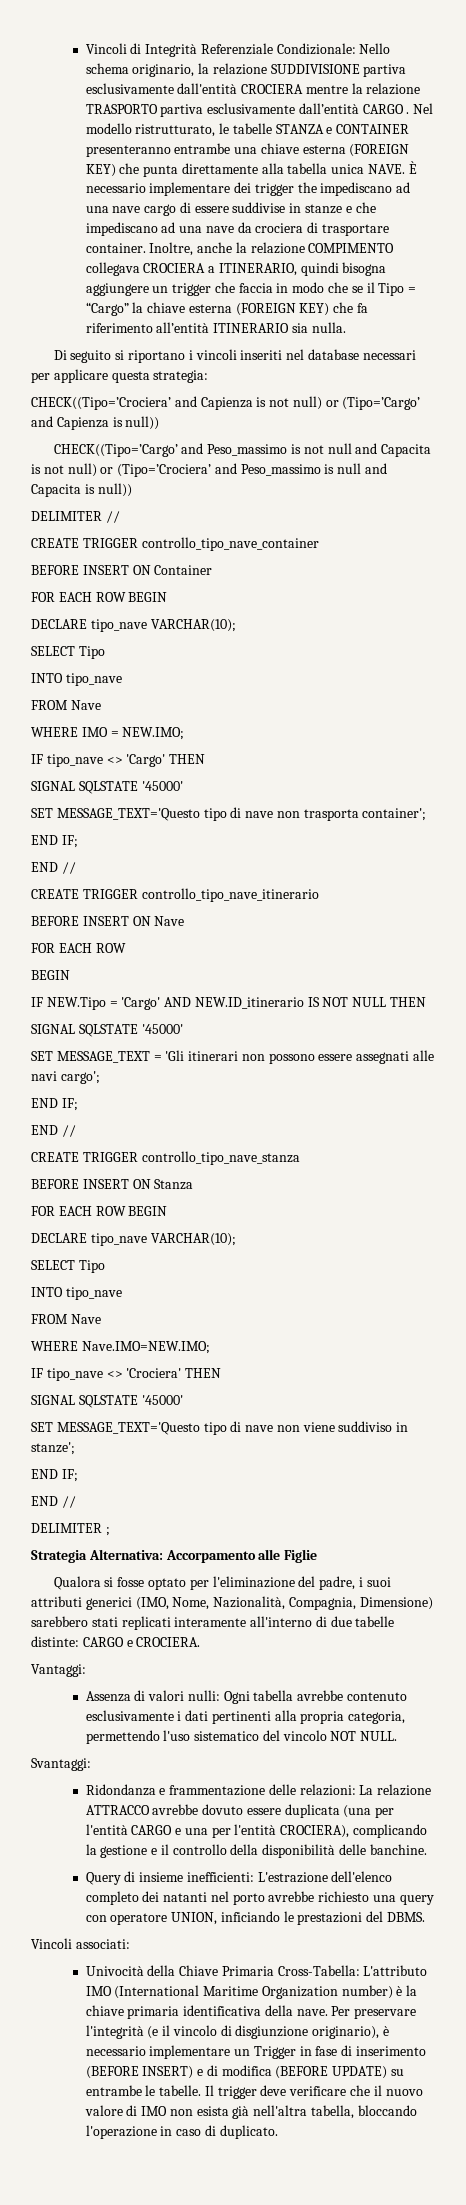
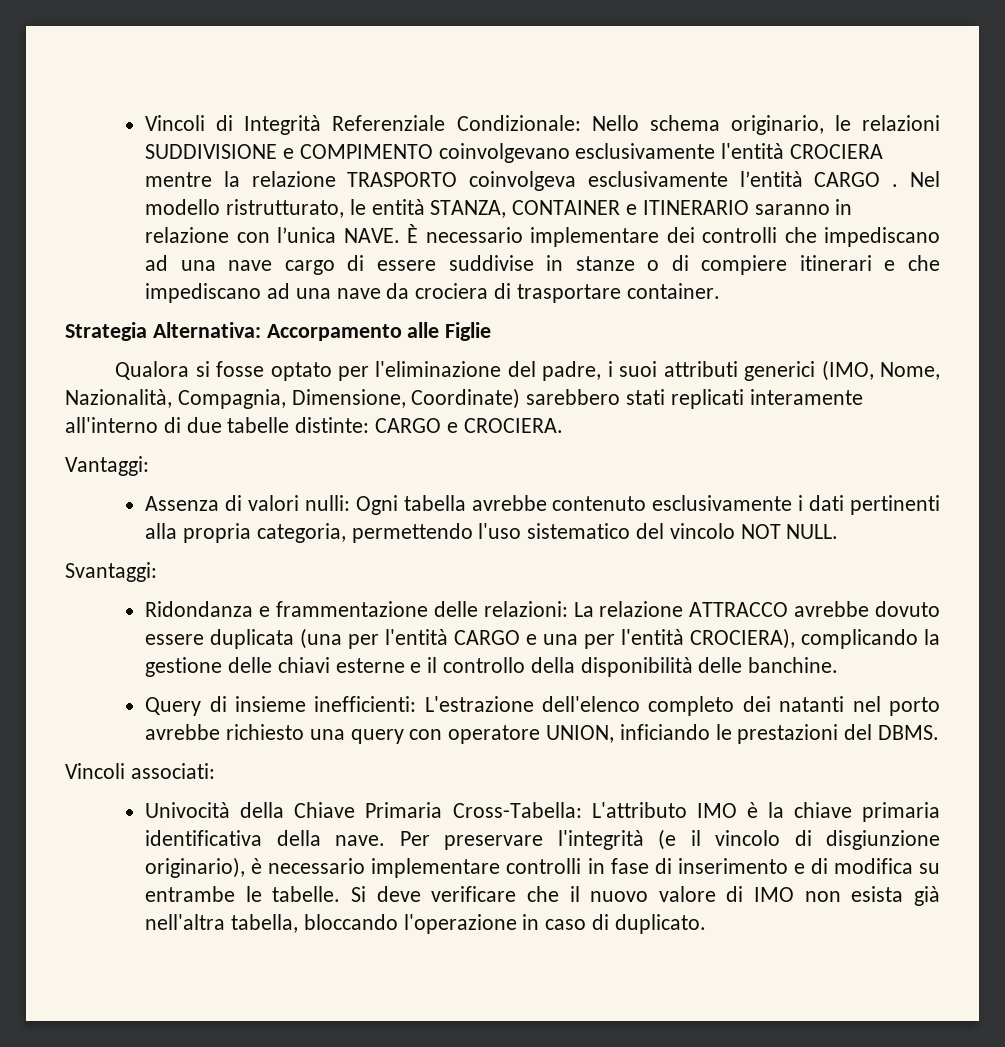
[198,63,407,77] [85,83,238,94] la relazione SUDDIVISIONE partiva esclusivamente dall'entità -> [834,115,940,131] [145,143,785,163] le relazioni SUDDIVISIONE e COMPIMENTO coinvolgevano esclusivamente l'entità
[160,103,359,117] partiva esclusivamente dall’entità -> [469,171,803,191] coinvolgeva esclusivamente l’entità
[232,123,410,134] [85,143,410,157] [85,163,365,177] tabelle STANZA e CONTAINER presenteranno entrambe una chiave esterna (FOREIGN KEY) che punta direttamente alla tabella unica -> [371,199,853,218] [145,227,337,243] entità STANZA, CONTAINER e ITINERARIO saranno in relazione con l’unica
[254,182,317,196] trigger the -> [702,227,817,243] controlli che
(343, 209) none -> [647,255,872,275] o di compiere itinerari
[149,242,395,256] [85,262,387,276] [85,282,417,296] [85,302,369,316] [85,322,346,333] [53,349,416,363] [31,369,209,383] [31,396,421,410] [31,416,160,430] [53,443,432,457] [31,463,388,477] [31,483,132,497] [31,511,120,523] [31,537,319,551] [31,565,213,575] [31,592,168,602] [31,619,236,632] [31,646,105,659] [31,673,122,686] [31,700,101,710] [31,727,185,740] [31,754,206,767] [31,781,183,794] [31,807,427,821] [31,835,78,848] [31,862,76,874] [31,888,319,902] [31,916,185,926] [31,943,126,953] [31,970,70,980] [31,997,427,1010] [31,1024,183,1037] [31,1050,435,1064] [31,1071,100,1084] [31,1098,78,1111] [31,1125,76,1137] [31,1151,300,1165] [31,1179,194,1190] [31,1206,168,1216] [31,1233,236,1246] [31,1260,105,1273] [31,1287,122,1300] [31,1314,101,1324] [31,1341,210,1354] [31,1368,222,1381] [31,1395,183,1408] [31,1421,409,1435] [31,1442,75,1455] [31,1469,78,1482] [31,1496,76,1508] [31,1523,110,1536] Inoltre, anche la relazione COMPIMENTO collegava CROCIERA a ITINERARIO, quindi bisogna aggiungere un trigger che faccia in modo che se il Tipo = “Cargo” la chiave esterna (FOREIGN KEY) che fa riferimento all’entità ITINERARIO sia nulla. // Di seguito si riportano i vincoli inseriti nel database necessari per applicare questa strategia: // CHECK((Tipo=’Crociera’ and Capienza is not null) or (Tipo=’Cargo’ and Capienza is null)) // CHECK((Tipo=’Cargo’ and Peso_massimo is not null and Capacita is not null) or (Tipo=’Crociera’ and Peso_massimo is null and Capacita is null)) // DELIMITER // // CREATE TRIGGER controllo_tipo_nave_container // BEFORE INSERT ON Container // FOR EACH ROW BEGIN // DECLARE tipo_nave VARCHAR(10); // SELECT Tipo // INTO tipo_nave // FROM Nave // WHERE IMO = NEW.IMO; // IF tipo_nave <> 'Cargo' THEN // SIGNAL SQLSTATE '45000' // SET MESSAGE_TEXT='Questo tipo di nave non trasporta container'; // END IF; // END // // CREATE TRIGGER controllo_tipo_nave_itinerario // BEFORE INSERT ON Nave // FOR EACH ROW // BEGIN // IF NEW.Tipo = 'Cargo' AND NEW.ID_itinerario IS NOT NULL THEN // SIGNAL SQLSTATE '45000' // SET MESSAGE_TEXT = 'Gli itinerari non possono essere assegnati alle navi cargo'; // END IF; // END // // CREATE TRIGGER controllo_tipo_nave_stanza // BEFORE INSERT ON Stanza // FOR EACH ROW BEGIN // DECLARE tipo_nave VARCHAR(10); // SELECT Tipo // INTO tipo_nave // FROM Nave // WHERE Nave.IMO=NEW.IMO; // IF tipo_nave <> 'Crociera' THEN // SIGNAL SQLSTATE '45000' // SET MESSAGE_TEXT='Questo tipo di nave non viene suddiviso in stanze'; // END IF; // END // // DELIMITER ; -> (720, 291) none
[359,1597,433,1610] Dimensione) -> [291,388,521,409] Dimensione, Coordinate)
(148, 1851) none -> [228,657,405,673] delle chiavi esterne
[114,1985,393,1999] (International Maritime Organization number) -> (737, 810) none
[234,2046,296,2059] un Trigger -> [506,858,582,874] controlli
[85,2066,194,2079] (BEFORE INSERT) -> (788, 866) none
[275,2066,388,2079] (BEFORE UPDATE) -> (913, 866) none
[204,2085,257,2099] Il trigger -> [351,886,367,902] Si

